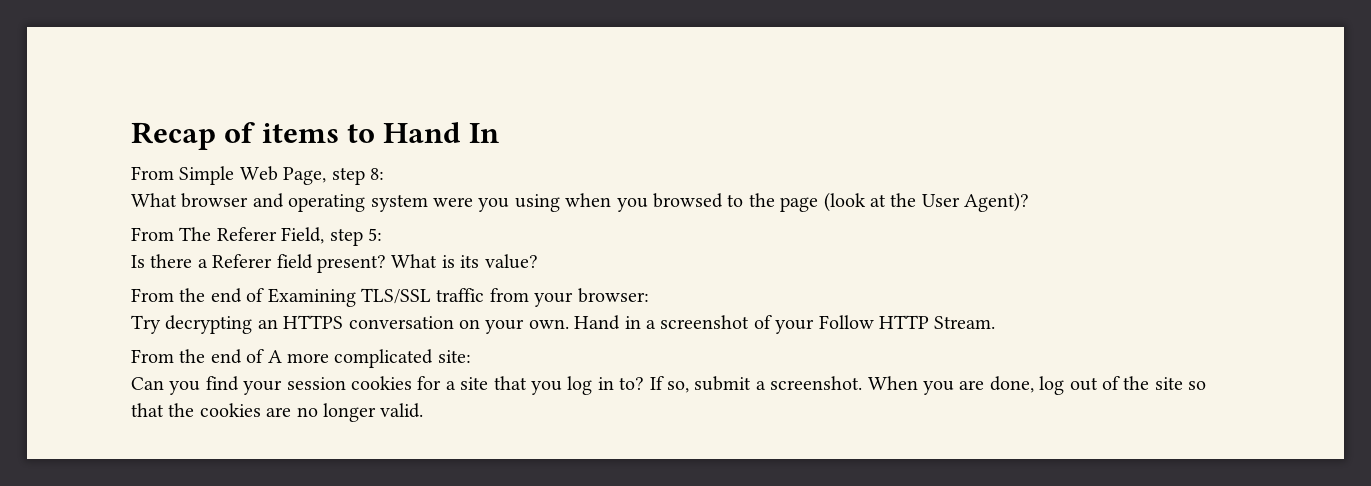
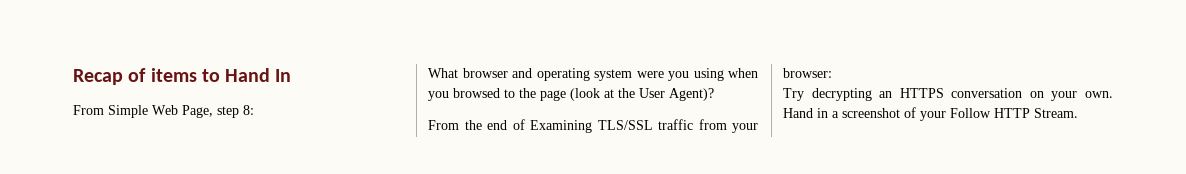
[131,227,382,246] [131,254,538,273] // From The Referer Field, step 5: // Is there a Referer field present? What is its value? -> (714, 94) none
[131,349,471,368] [131,376,1207,395] [131,403,424,422] // From the end of A more complicated site: // Can you find your session cookies for a site that you log in to? If so, submit a screenshot. When you are done, log out of the site so that the cookies are no longer valid. -> (1078, 113) none

